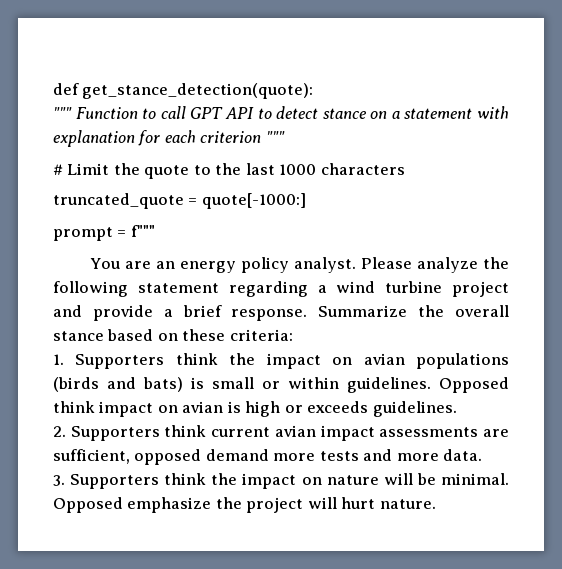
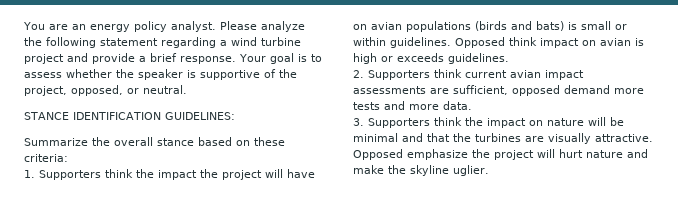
[53,83,314,99] [53,106,509,119] [53,130,285,147] [53,163,405,179] [53,193,306,209] [53,225,155,241] def get_stance_detection(quote): // """ Function to call GPT API to detect stance on a statement with explanation for each criterion """ // # Limit the quote to the last 1000 characters // truncated_quote = quote[-1000:] // prompt = f""" // -> (23, 26) none
(308, 315) none -> [239,53,322,64] [24,69,297,80] [24,85,187,96] [24,112,235,120] Your goal is to assess whether the speaker is supportive of the project, opposed, or neutral. // STANCE IDENTIFICATION GUIDELINES: //
(321, 361) none -> [200,169,315,180] the project will have
[440,473,509,485] minimal. -> [353,133,653,144] minimal and that the turbines are visually attractive.
[379,499,436,509] nature. -> [586,149,648,158] [353,165,489,176] nature and make the skyline uglier.

